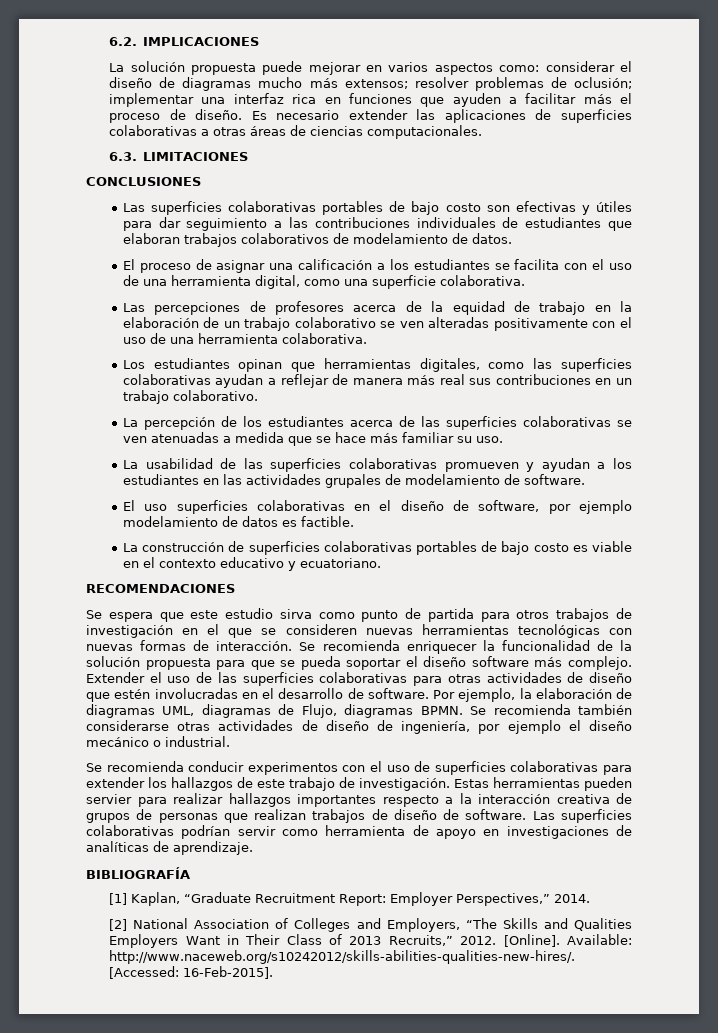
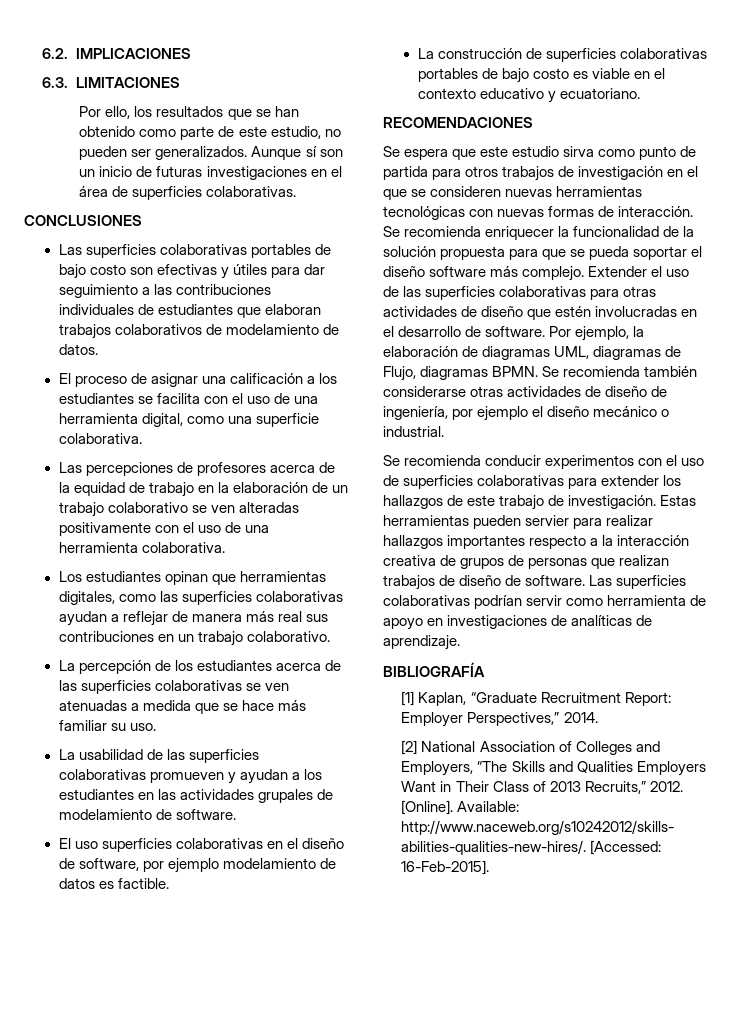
[109,61,633,75] [109,77,632,91] [109,93,632,107] [109,109,633,123] [109,125,483,139] [109,152,249,161] La solución propuesta puede mejorar en varios aspectos como: considerar el diseño de diagramas mucho más extensos; resolver problemas de oclusión; implementar una interfaz rica en funciones que ayuden a facilitar más el proceso de diseño. Es necesario extender las aplicaciones de superficies colaborativas a otras áreas de ciencias computacionales. // 6.3. LIMITACIONES -> [42,77,180,88] [79,106,299,120] [79,126,341,140] [79,146,343,160] [79,166,342,180] [79,186,297,200] 6.3. LIMITACIONES // Por ello, los resultados que se han obtenido como parte de este estudio, no pueden ser generalizados. Aunque sí son un inicio de futuras investigaciones en el área de superficies colaborativas.

